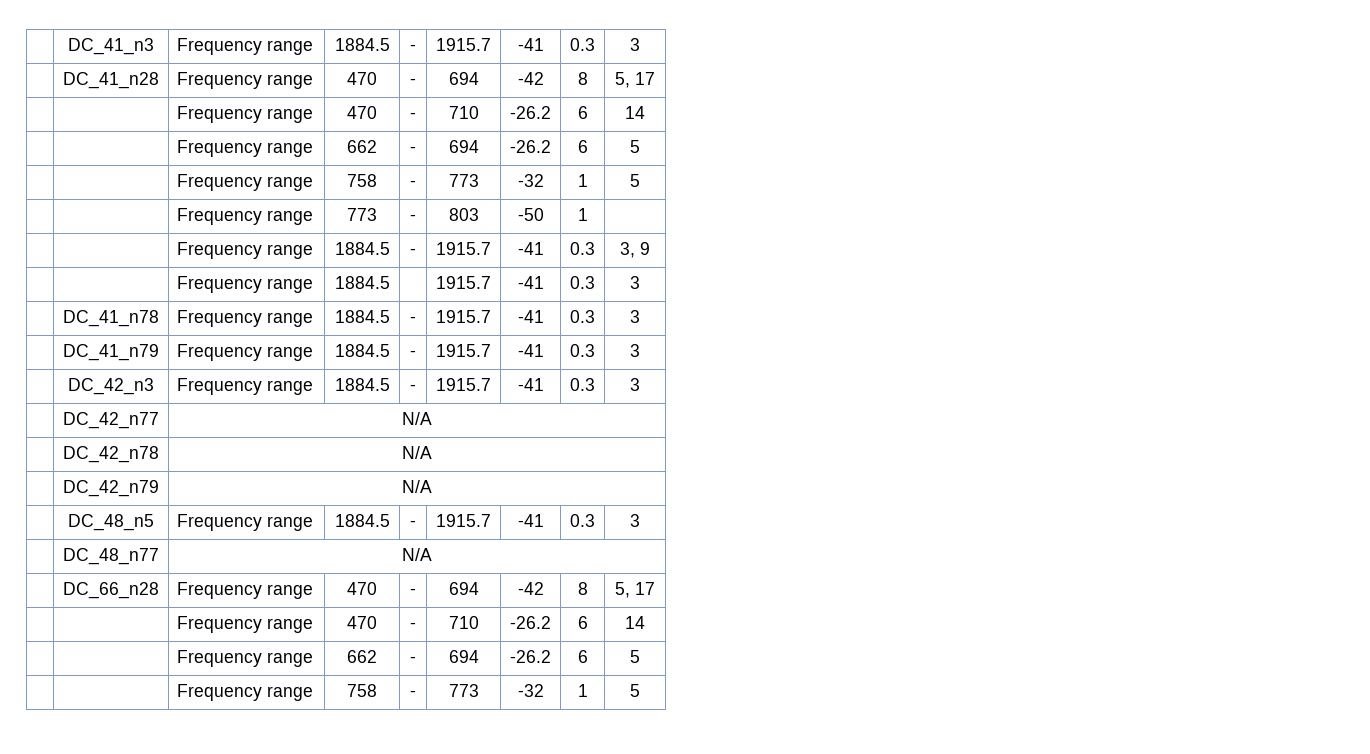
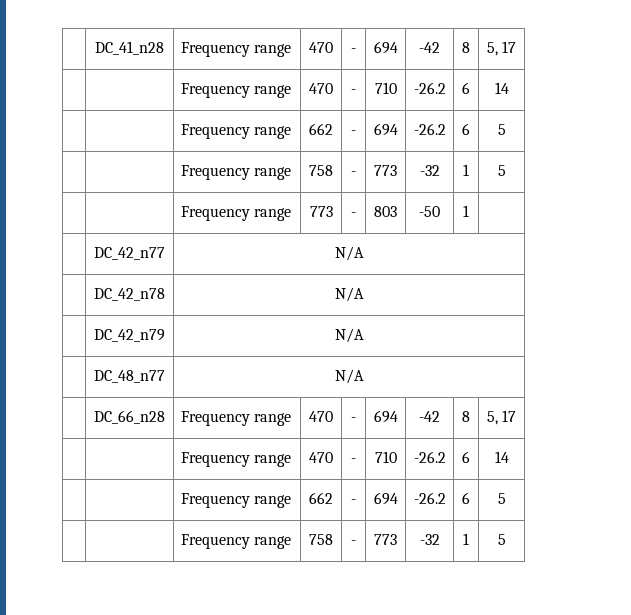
[68,38,154,55] [177,38,314,55] [334,38,390,51] [410,44,416,51] [436,38,491,51] [517,38,544,51] [570,38,595,51] [630,38,640,51] | DC_41_n3 | Frequency range | 1884.5 | - | 1915.7 | -41 | 0.3 | 3 // -> (95, 48) none
[177,242,314,259] [334,242,390,255] [410,248,416,255] [436,242,491,255] [517,242,544,255] [570,242,595,255] [620,242,650,258] [177,276,314,293] [334,276,390,289] [436,276,491,289] [517,276,544,289] [570,276,595,289] [630,276,640,289] [63,310,159,327] [177,310,314,327] [334,310,390,323] [410,316,416,323] [436,310,491,323] [517,310,544,323] [570,310,595,323] [630,310,640,323] [63,344,159,361] [177,344,314,361] [334,344,390,357] [410,350,416,357] [436,344,491,357] [517,344,544,357] [570,344,595,357] [630,344,640,357] [68,378,154,395] [177,378,314,395] [334,378,390,391] [410,384,416,391] [436,378,491,391] [517,378,544,391] [570,378,595,391] [630,378,640,391] // | | Frequency range | 1884.5 | - | 1915.7 | -41 | 0.3 | 3, 9 // | | Frequency range | 1884.5 | | 1915.7 | -41 | 0.3 | 3 // | DC_41_n78 | Frequency range | 1884.5 | - | 1915.7 | -41 | 0.3 | 3 // | DC_41_n79 | Frequency range | 1884.5 | - | 1915.7 | -41 | 0.3 | 3 // | DC_42_n3 | Frequency range | 1884.5 | - | 1915.7 | -41 | 0.3 | 3 -> (469, 211) none
[68,514,154,531] [177,514,314,531] [334,514,390,527] [410,520,416,527] [436,514,491,527] [517,514,544,527] [570,514,595,527] [630,514,640,527] // | DC_48_n5 | Frequency range | 1884.5 | - | 1915.7 | -41 | 0.3 | 3 -> (364, 335) none

